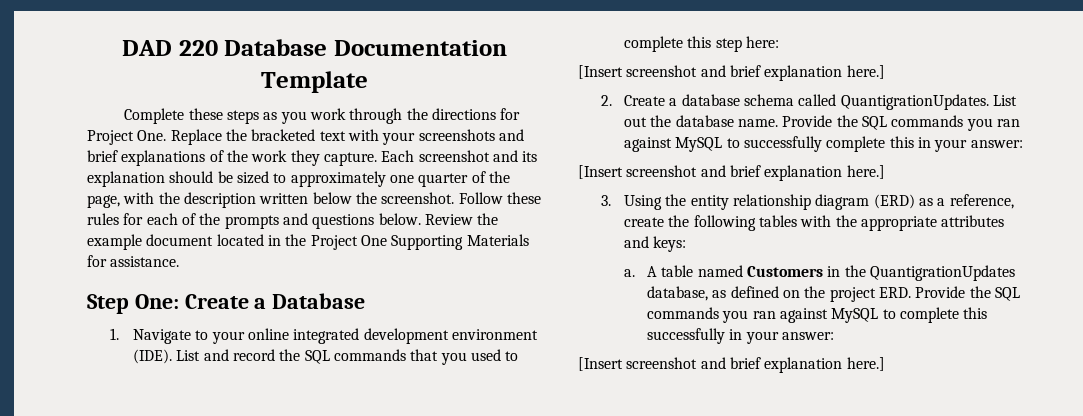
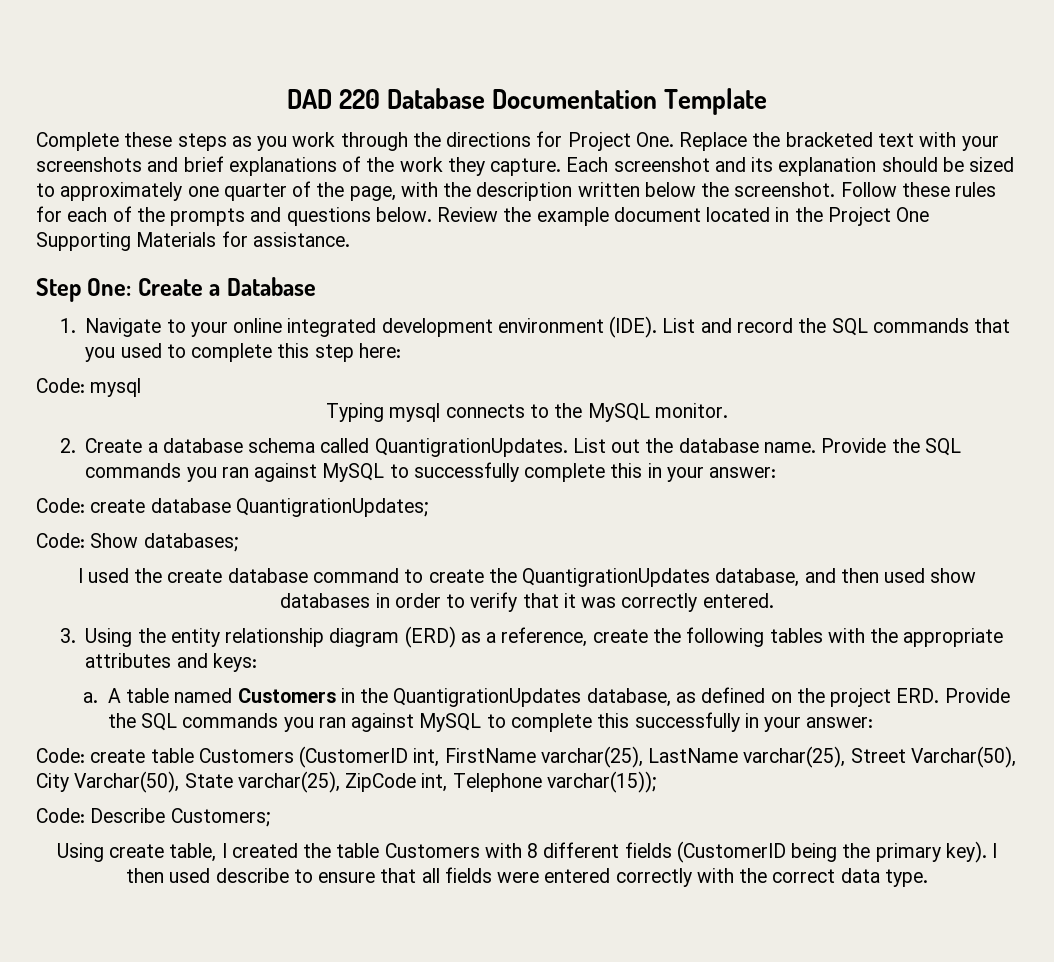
[578,65,885,81] [Insert screenshot and brief explanation here.] -> [36,378,142,397] [326,403,728,422] Code: mysql // Typing mysql connects to the MySQL monitor.
[578,165,885,181] [Insert screenshot and brief explanation here.] -> [36,498,428,517] [36,533,238,552] [77,568,977,587] [280,592,774,612] Code: create database QuantigrationUpdates; // Code: Show databases; // I used the create database command to create the QuantigrationUpdates database, and then used show databases in order to verify that it was correctly entered.
[578,357,885,373] [Insert screenshot and brief explanation here.] -> [36,746,1016,768] [36,771,656,793] [36,808,270,827] [56,841,998,863] [126,867,928,887] Code: create table Customers (CustomerID int, FirstName varchar(25), LastName varchar(25), Street Varchar(50), City Varchar(50), State varchar(25), ZipCode int, Telephone varchar(15)); // Code: Describe Customers; // Using create table, I created the table Customers with 8 different fields (CustomerID being the primary key). I then used describe to ensure that all fields were entered correctly with the correct data type.

